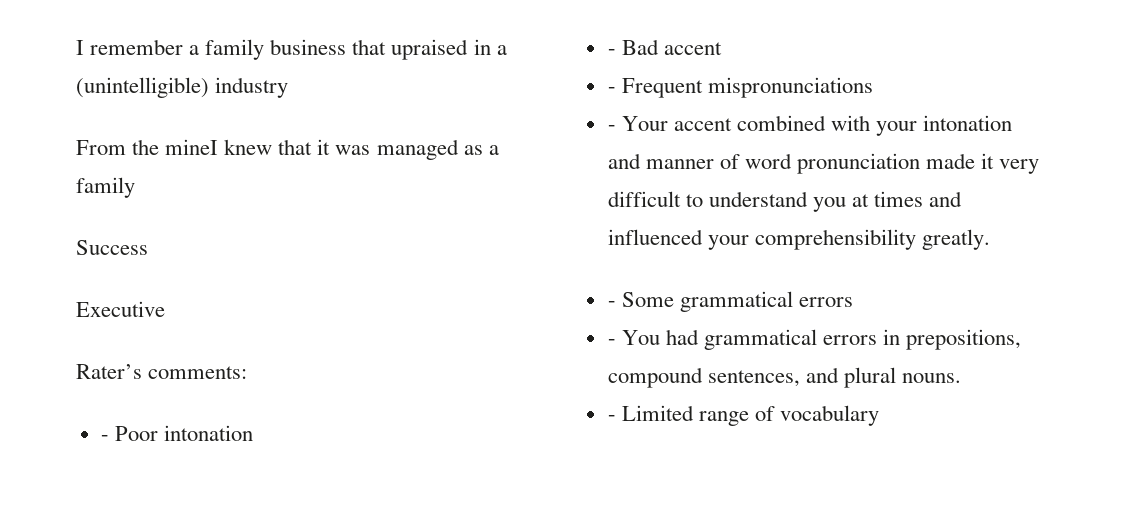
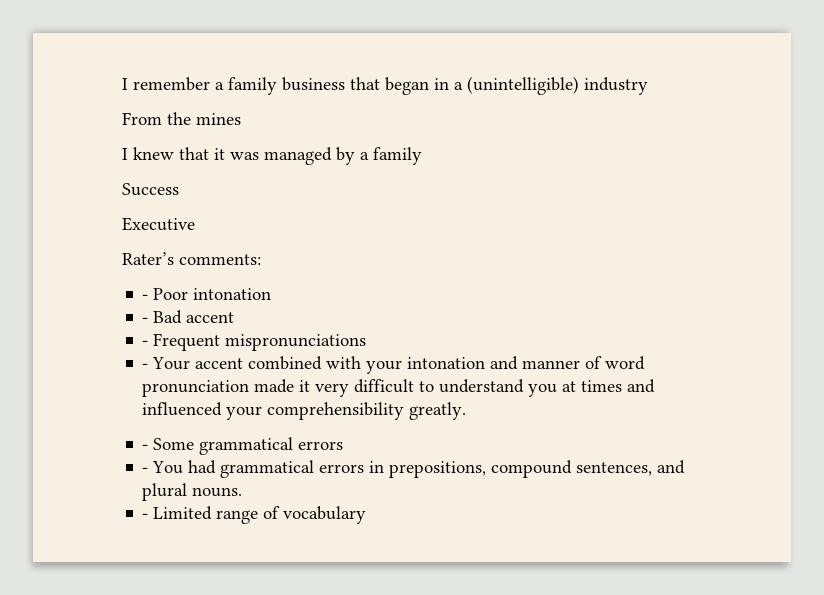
[391,39,469,60] upraised -> [385,77,429,95] began
[165,139,219,155] mineI -> [196,113,241,125] [122,148,128,160] mines // I
[463,145,483,155] as -> [336,147,355,165] by

